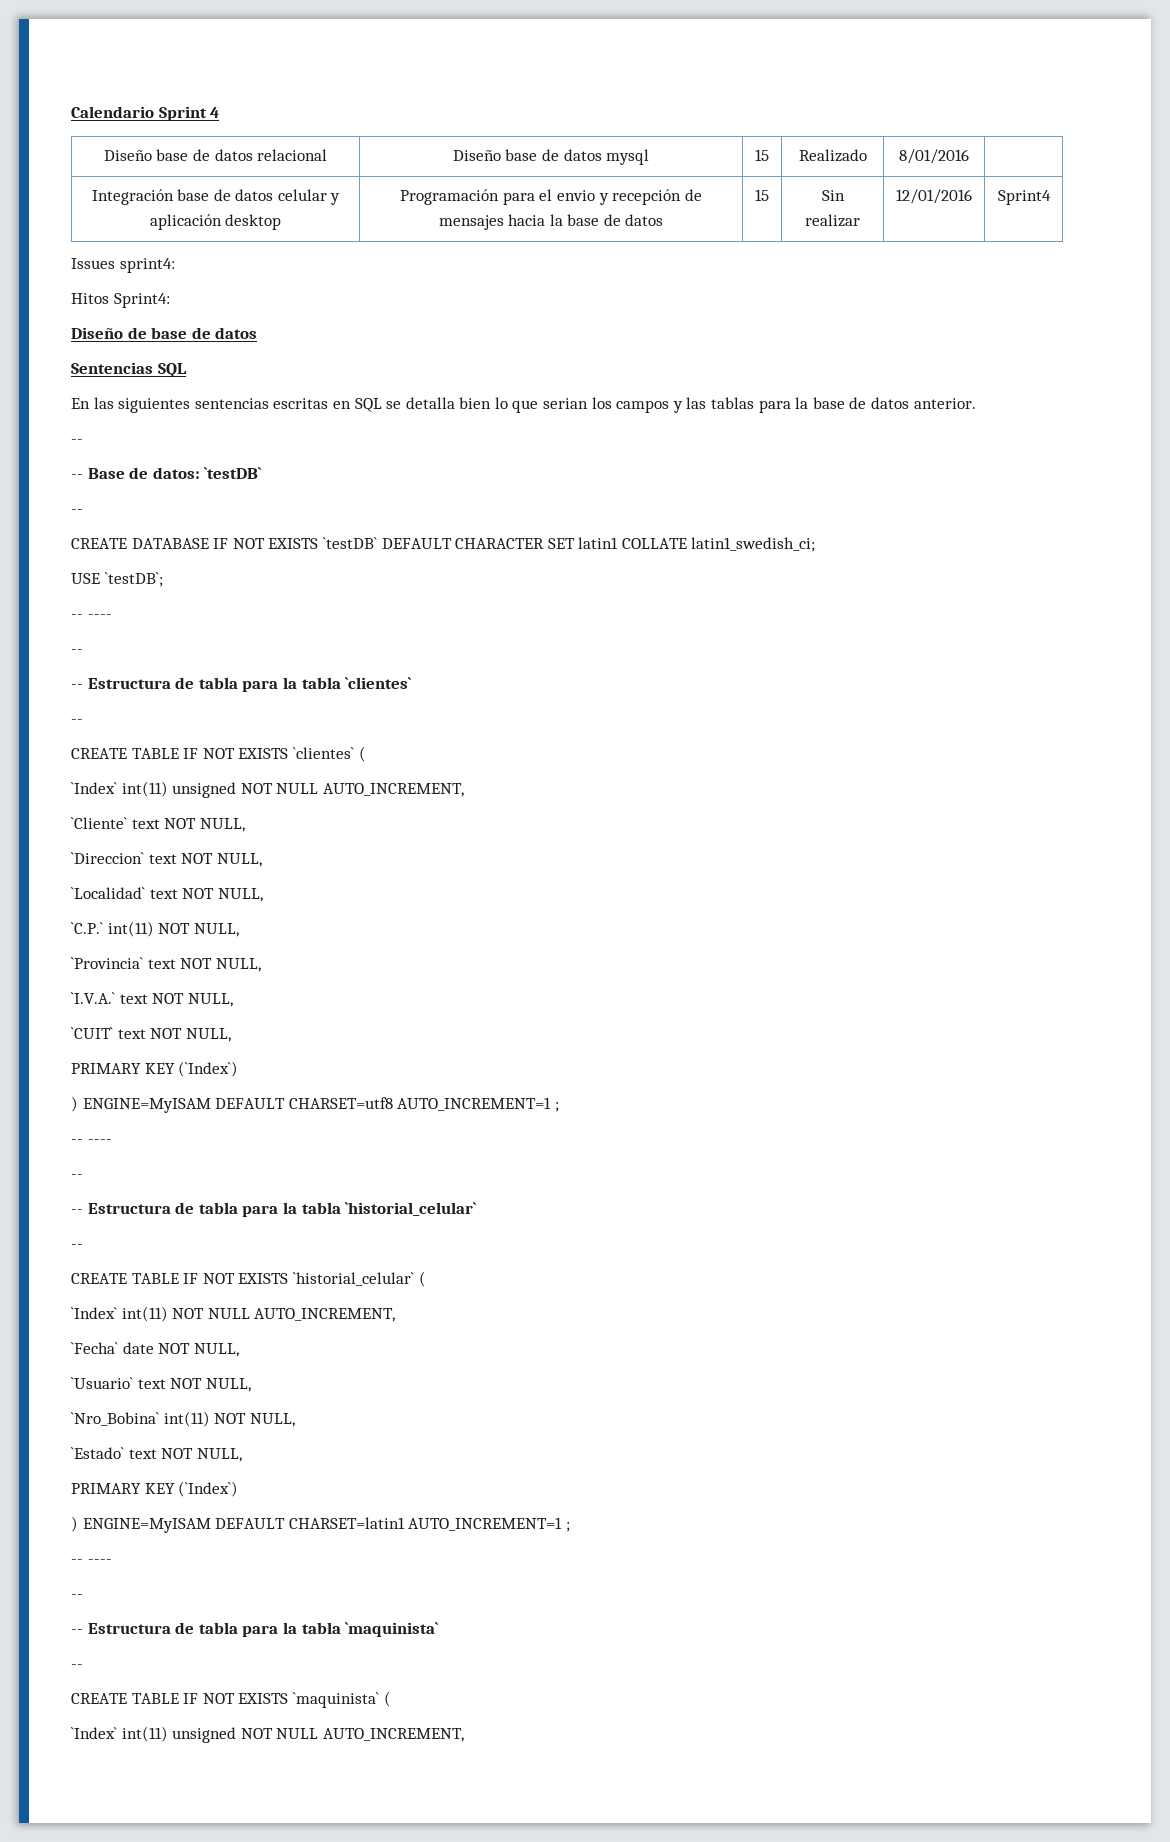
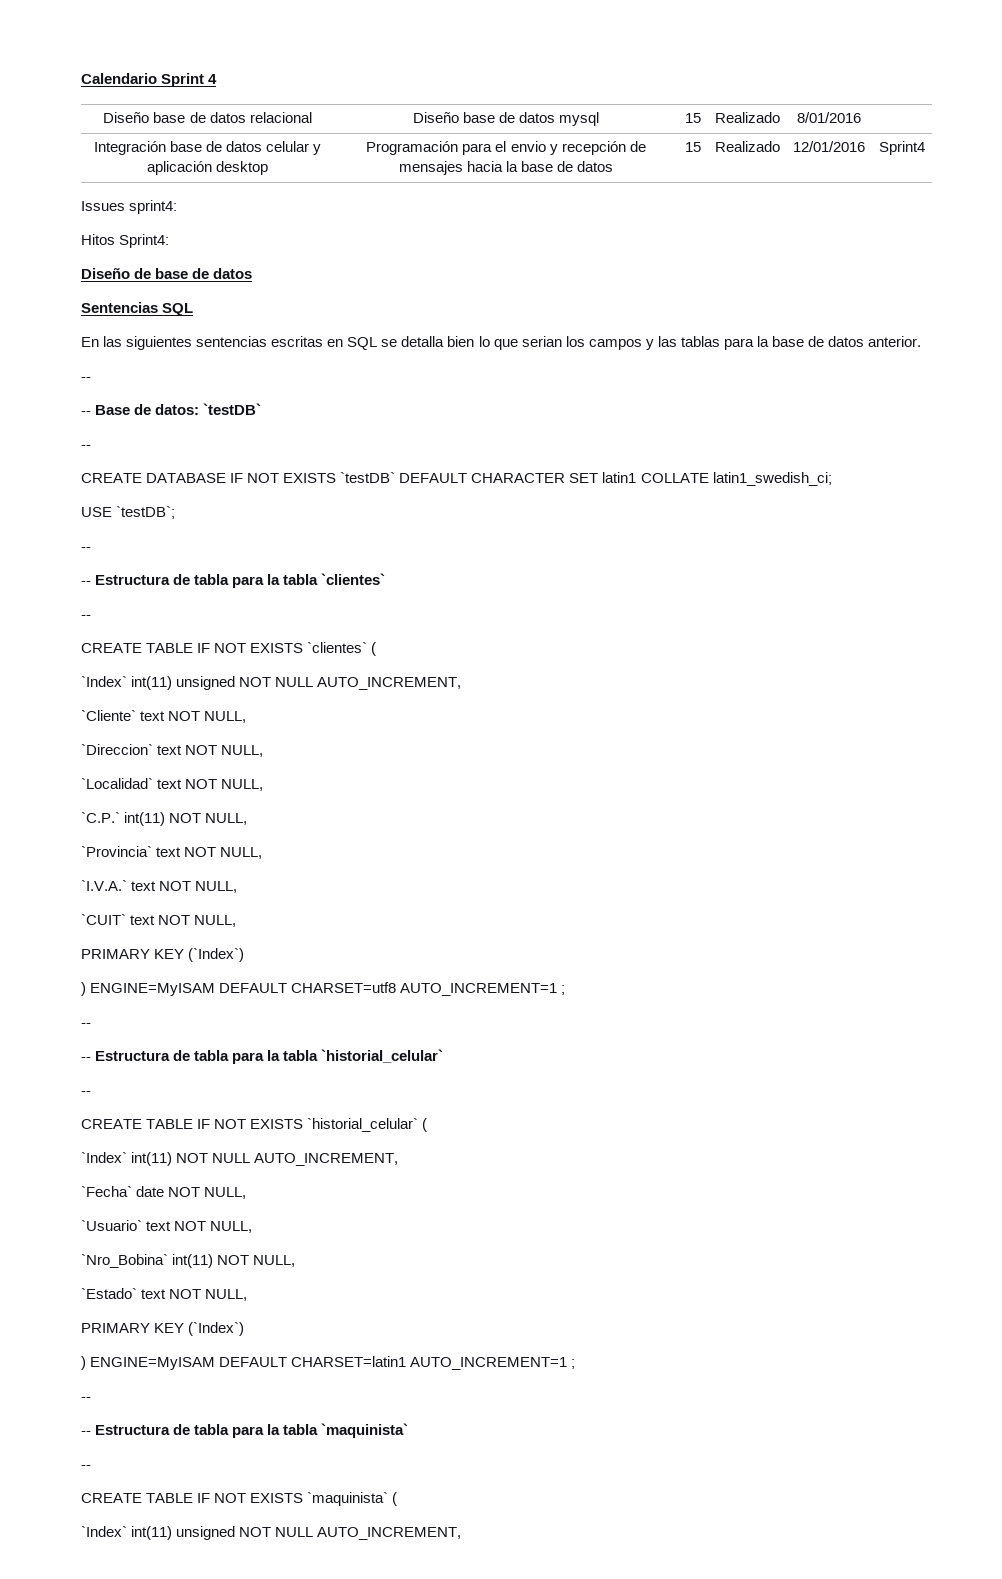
[821,190,845,201] [805,214,860,227] Sin realizar -> [714,141,780,152] Realizado
[71,614,112,619] // -- ---- -> (176, 512) none
[71,1139,112,1144] // -- ---- -> (566, 990) none
[71,1559,112,1564] // -- ---- -> (576, 1364) none

